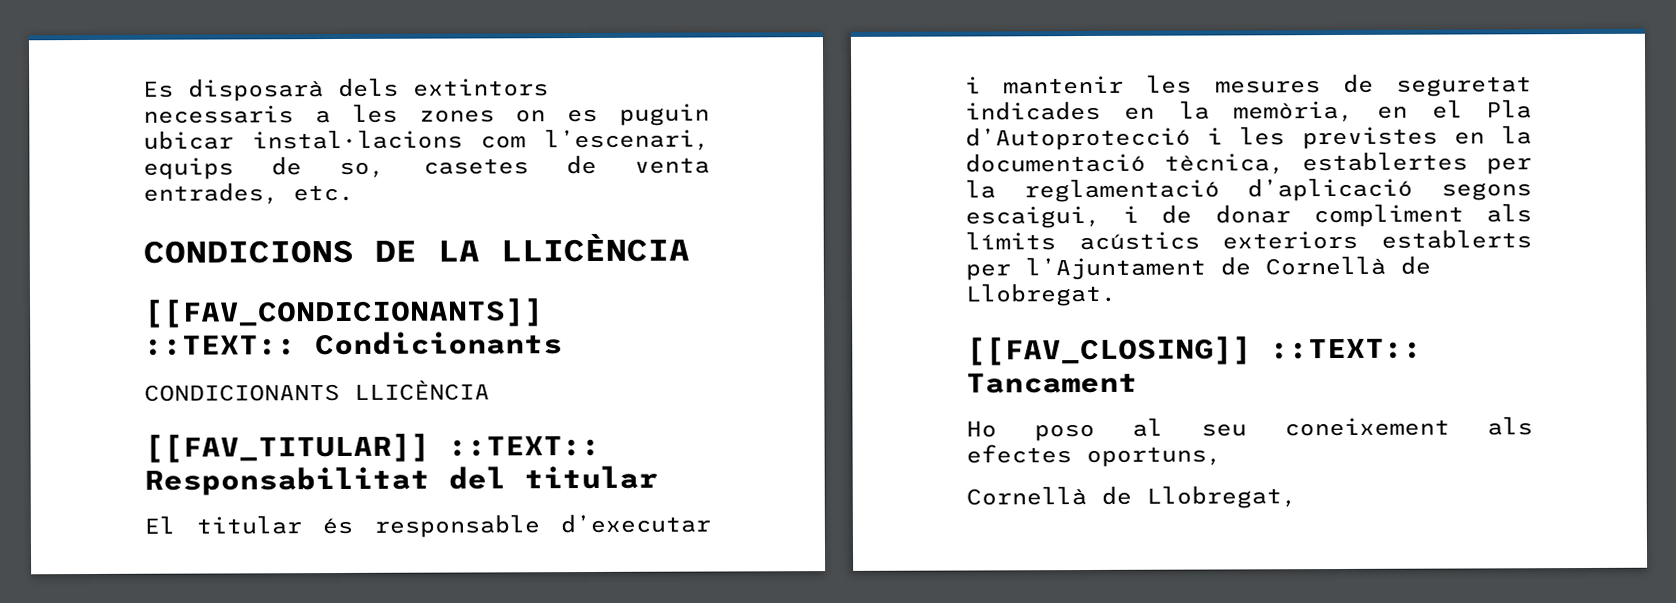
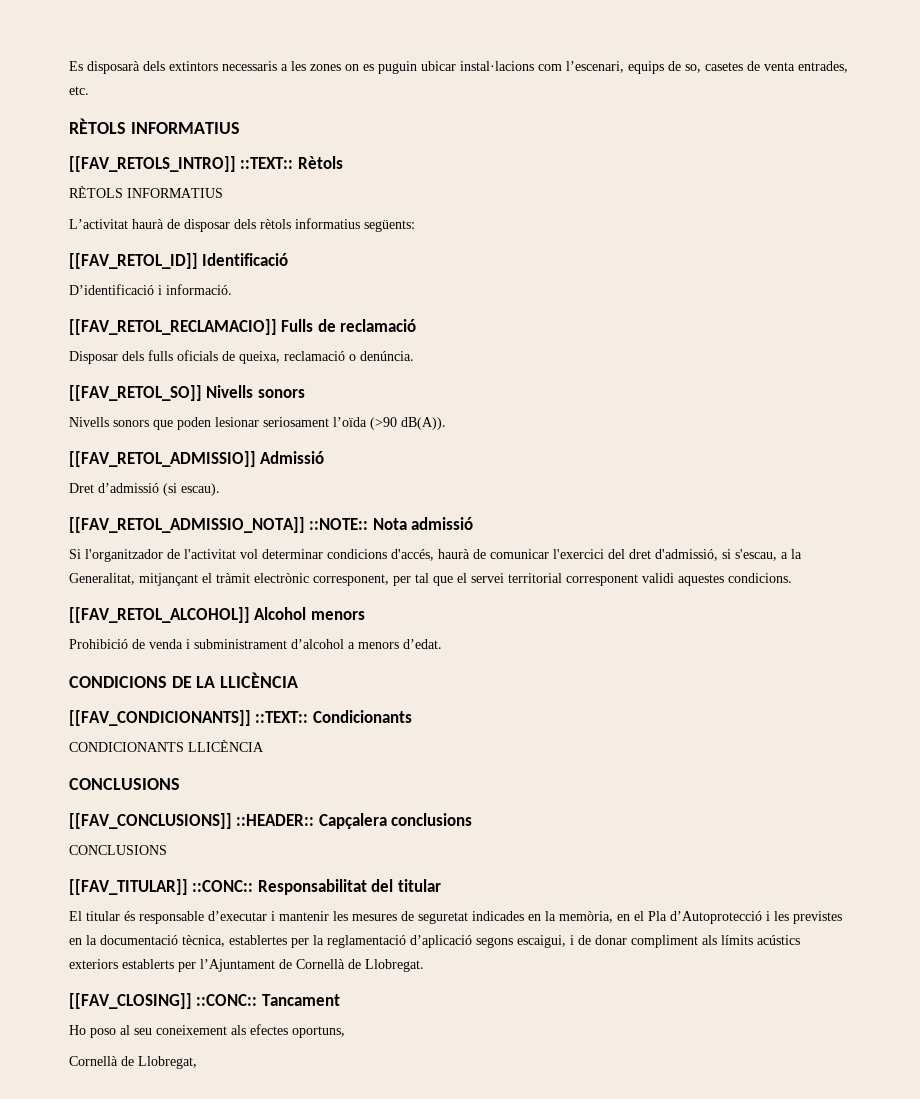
(354, 193) none -> [69,118,240,134] [69,156,343,172] [69,186,223,198] [69,218,415,232] [69,253,289,269] [69,284,232,295] [69,319,417,335] [69,350,414,364] [69,385,305,401] [69,417,446,430] [69,451,325,467] [69,483,220,496] [69,517,474,533] [69,549,802,562] [69,573,792,586] [69,607,365,623] [69,639,442,649] // RÈTOLS INFORMATIUS // [[FAV_RETOLS_INTRO]] ::TEXT:: Rètols // RÈTOLS INFORMATIUS // L’activitat haurà de disposar dels rètols informatius següents: // [[FAV_RETOL_ID]] Identificació // D’identificació i informació. // [[FAV_RETOL_RECLAMACIO]] Fulls de reclamació // Disposar dels fulls oficials de queixa, reclamació o denúncia. // [[FAV_RETOL_SO]] Nivells sonors // Nivells sonors que poden lesionar seriosament l’oïda (>90 dB(A)). // [[FAV_RETOL_ADMISSIO]] Admissió // Dret d’admissió (si escau). // [[FAV_RETOL_ADMISSIO_NOTA]] ::NOTE:: Nota admissió // Si l'organitzador de l'activitat vol determinar condicions d'accés, haurà de comunicar l'exercici del dret d'admissió, si s'escau, a la Generalitat, mitjançant el tràmit electrònic corresponent, per tal que el servei territorial corresponent validi aquestes condicions. // [[FAV_RETOL_ALCOHOL]] Alcohol menors // Prohibició de venda i subministrament d’alcohol a menors d’edat.
(490, 390) none -> [69,778,180,790] [69,813,473,829] [69,845,167,855] // CONCLUSIONS // [[FAV_CONCLUSIONS]] ::HEADER:: Capçalera conclusions // CONCLUSIONS
[448,435,601,457] ::TEXT:: -> [192,880,254,892] ::CONC::
[1270,338,1423,360] ::TEXT:: -> [196,994,258,1006] ::CONC::

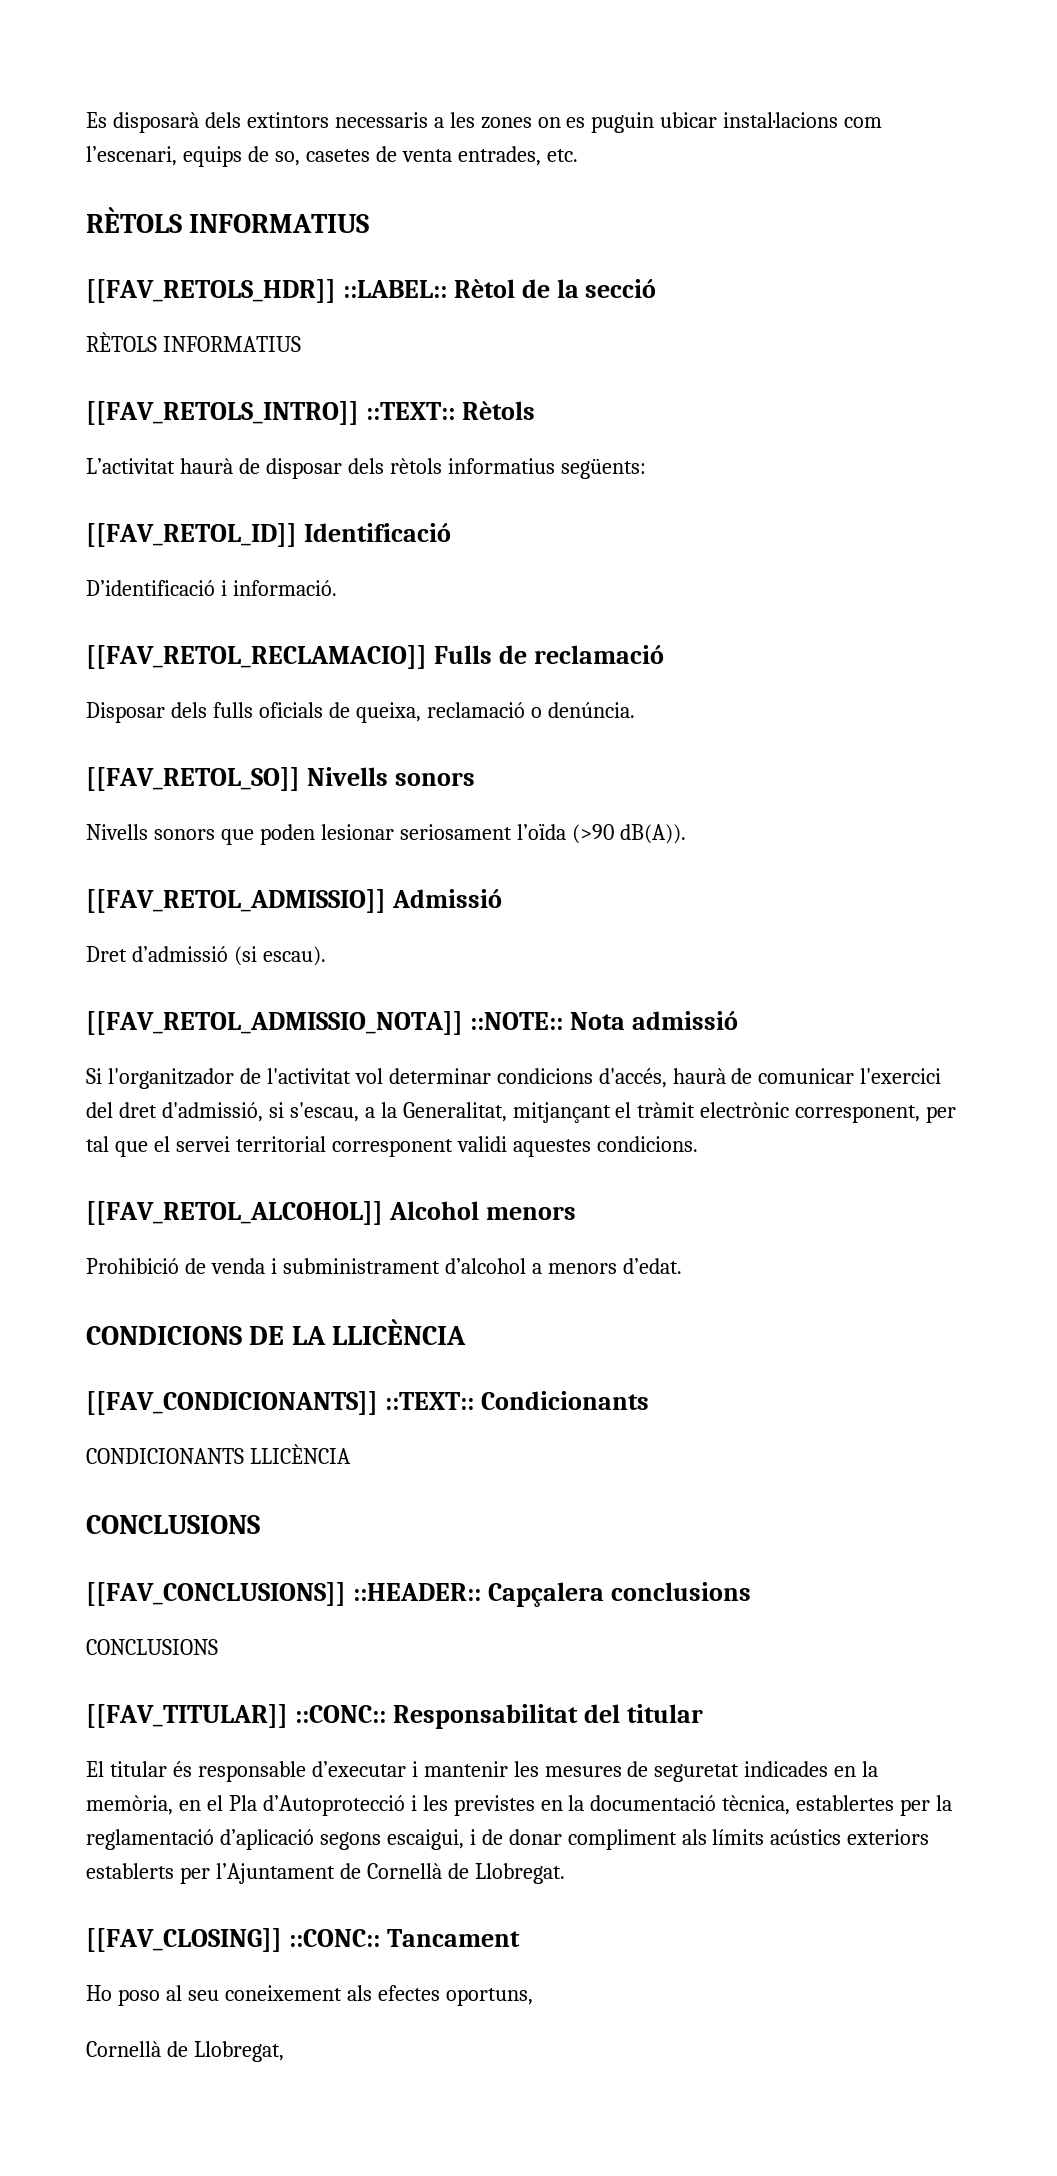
(240, 128) none -> [86,279,657,303] [86,332,301,352] // [[FAV_RETOLS_HDR]] ::LABEL:: Rètol de la secció // RÈTOLS INFORMATIUS
[69,186,223,198] // RÈTOLS INFORMATIUS -> (535, 410) none

